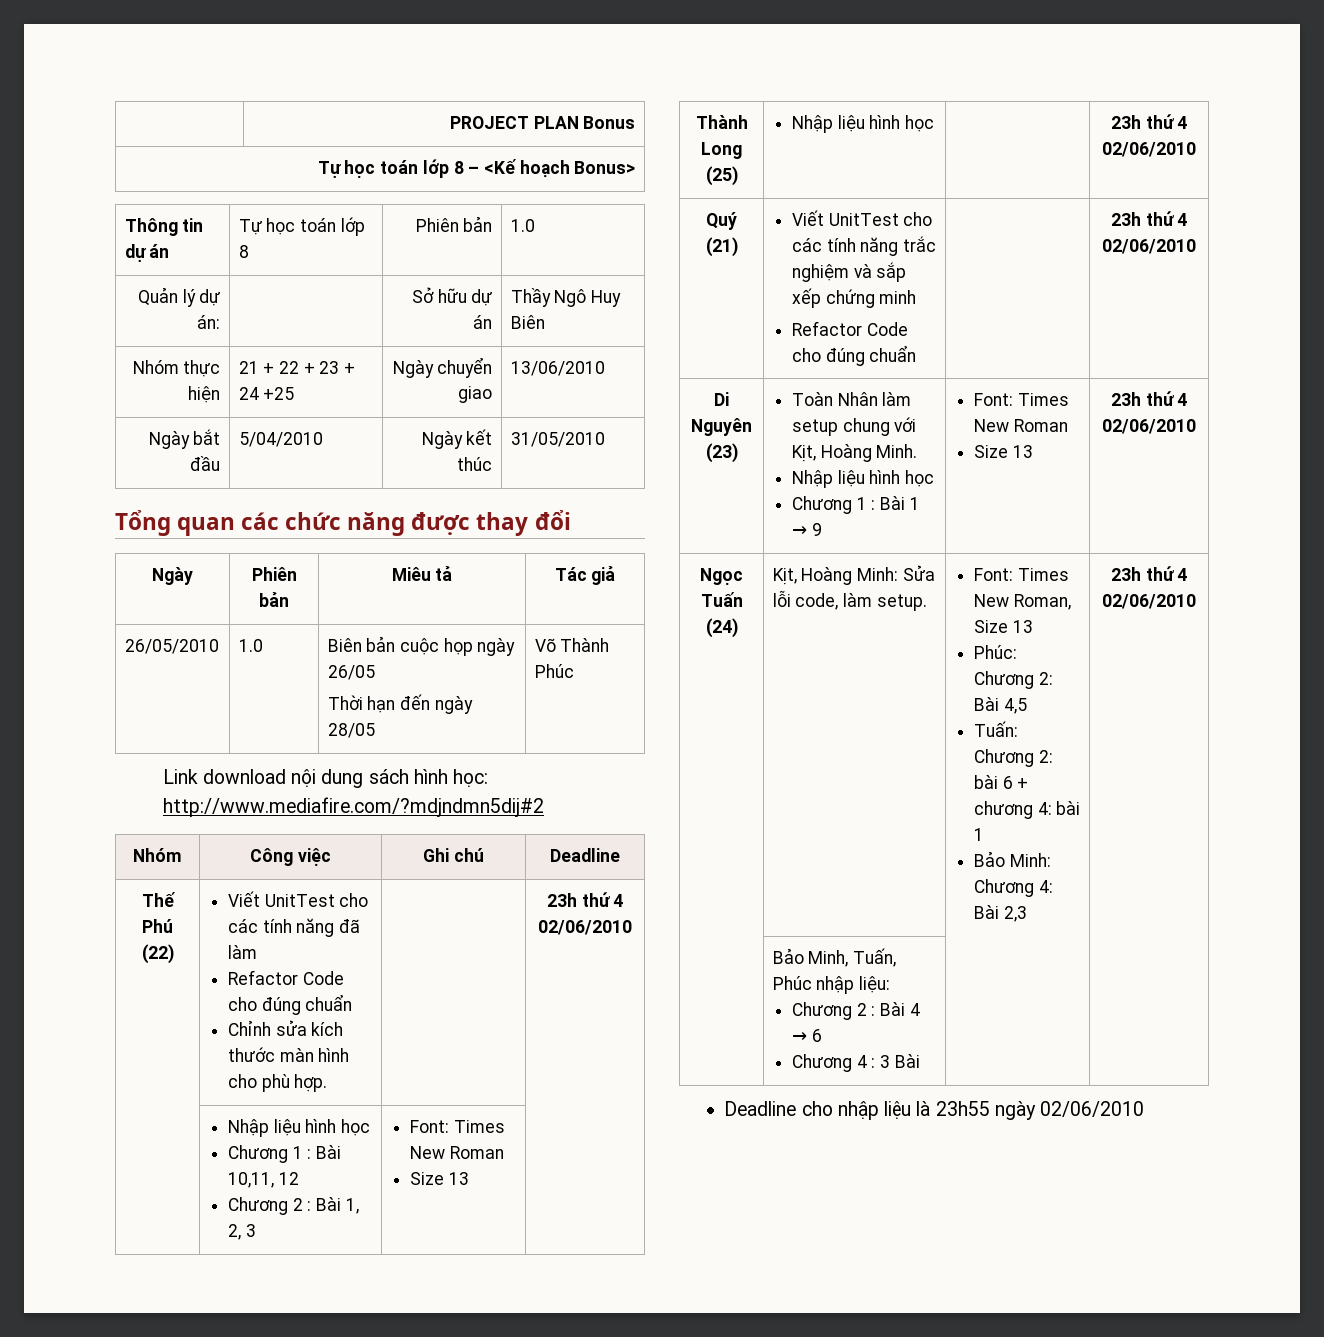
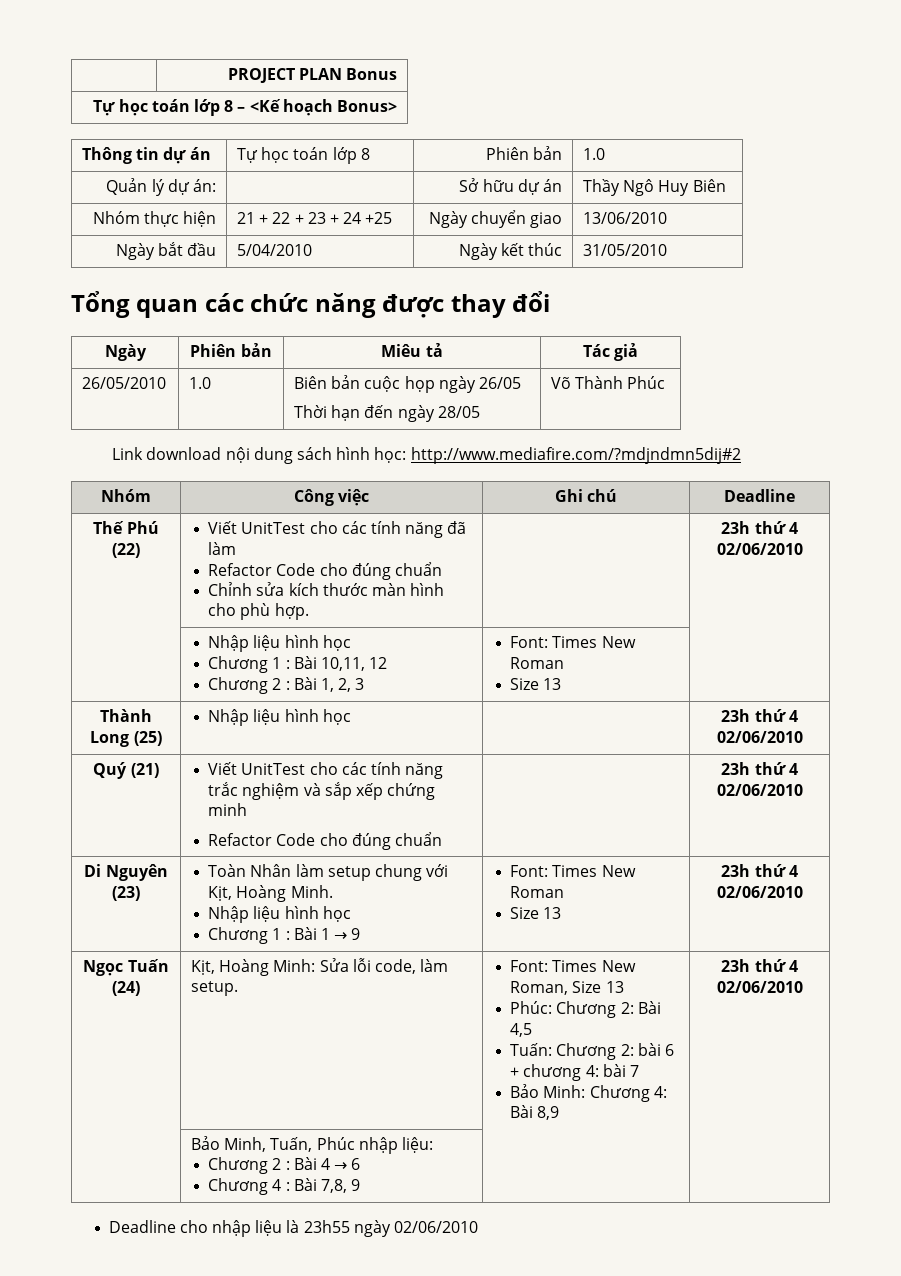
[973,828,984,841] 1 -> [629,1065,639,1077] 7
[1003,906,1027,922] 2,3 -> [537,1106,560,1120] 8,9
[879,1054,920,1068] 3 Bài -> [293,1178,361,1193] Bài 7,8, 9

